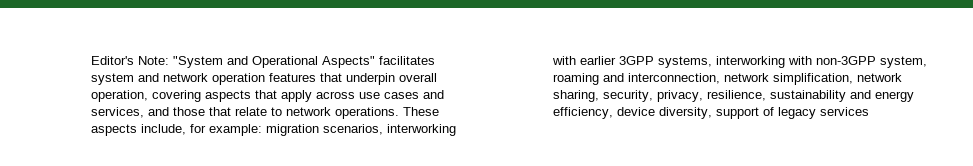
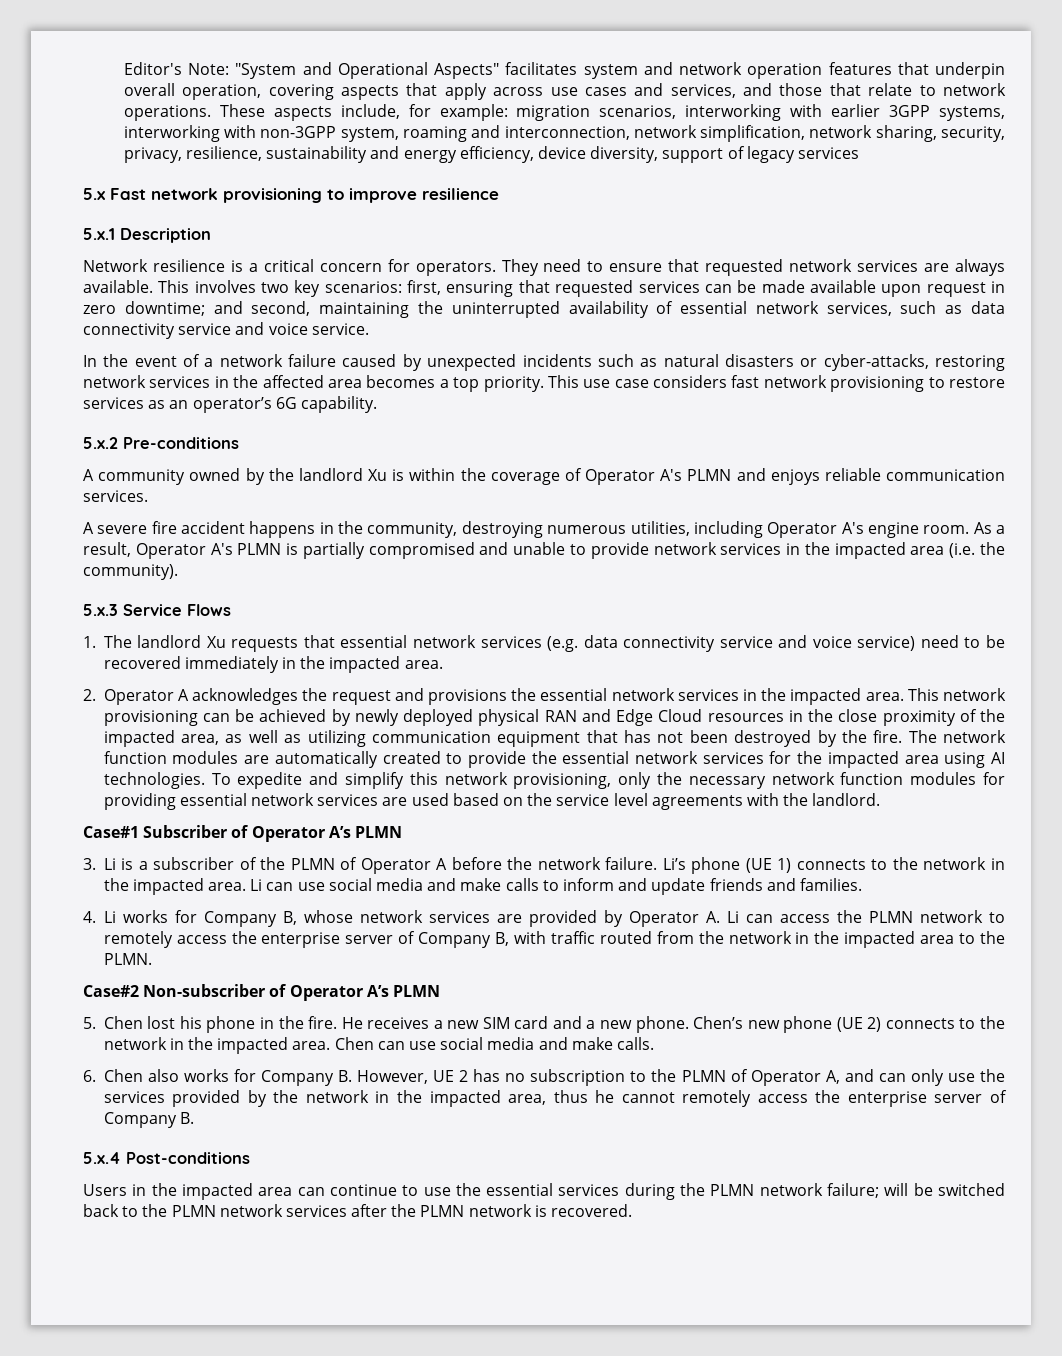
(869, 111) none -> [83,188,499,203] [83,228,211,243] [83,259,1006,276] [83,280,1006,297] [83,301,1006,318] [83,322,369,339] [83,354,1006,371] [83,375,1006,392] [83,396,377,413] [83,437,239,449] [83,468,1005,485] [83,490,148,502] [83,521,1006,538] [83,542,1006,559] [83,564,178,580] [83,604,231,616] [83,635,1005,652] [103,656,443,673] [83,688,1006,705] [103,709,1005,726] [103,730,1007,747] [103,751,1005,768] [103,772,1005,789] [103,793,881,810] [83,825,402,842] [83,857,1005,874] [103,878,862,895] [83,910,1006,927] [103,931,1005,948] [103,953,152,965] [83,984,440,1001] [83,1016,1006,1033] [103,1037,654,1054] [83,1069,1005,1086] [103,1090,1007,1107] [103,1112,194,1128] [83,1152,250,1164] [83,1183,1005,1200] [83,1204,633,1217] // 5.x Fast network provisioning to improve resilience // 5.x.1 Description // Network resilience is a critical concern for operators. They need to ensure that requested network services are always available. This involves two key scenarios: first, ensuring that requested services can be made available upon request in zero downtime; and second, maintaining the uninterrupted availability of essential network services, such as data connectivity service and voice service. // In the event of a network failure caused by unexpected incidents such as natural disasters or cyber-attacks, restoring network services in the affected area becomes a top priority. This use case considers fast network provisioning to restore services as an operator’s 6G capability. // 5.x.2 Pre-conditions // A community owned by the landlord Xu is within the coverage of Operator A's PLMN and enjoys reliable communication services. // A severe fire accident happens in the community, destroying numerous utilities, including Operator A's engine room. As a result, Operator A's PLMN is partially compromised and unable to provide network services in the impacted area (i.e. the community). // 5.x.3 Service Flows // 1. The landlord Xu requests that essential network services (e.g. data connectivity service and voice service) need to be recovered immediately in the impacted area. // 2. Operator A acknowledges the request and provisions the essential network services in the impacted area. This network provisioning can be achieved by newly deployed physical RAN and Edge Cloud resources in the close proximity of the impacted area, as well as utilizing communication equipment that has not been destroyed by the fire. The network function modules are automatically created to provide the essential network services for the impacted area using AI technologies. To expedite and simplify this network provisioning, only the necessary network function modules for providing essential network services are used based on the service level agreements with the landlord. // Case#1 Subscriber of Operator A’s PLMN // 3. Li is a subscriber of the PLMN of Operator A before the network failure. Li’s phone (UE 1) connects to the network in the impacted area. Li can use social media and make calls to inform and update friends and families. // 4. Li works for Company B, whose network services are provided by Operator A. Li can access the PLMN network to remotely access the enterprise server of Company B, with traffic routed from the network in the impacted area to the PLMN. // Case#2 Non-subscriber of Operator A’s PLMN // 5. Chen lost his phone in the fire. He receives a new SIM card and a new phone. Chen’s new phone (UE 2) connects to the network in the impacted area. Chen can use social media and make calls. // 6. Chen also works for Company B. However, UE 2 has no subscription to the PLMN of Operator A, and can only use the services provided by the network in the impacted area, thus he cannot remotely access the enterprise server of Company B. // 5.x.4 Post-conditions // Users in the impacted area can continue to use the essential services during the PLMN network failure; will be switched back to the PLMN network services after the PLMN network is recovered.

